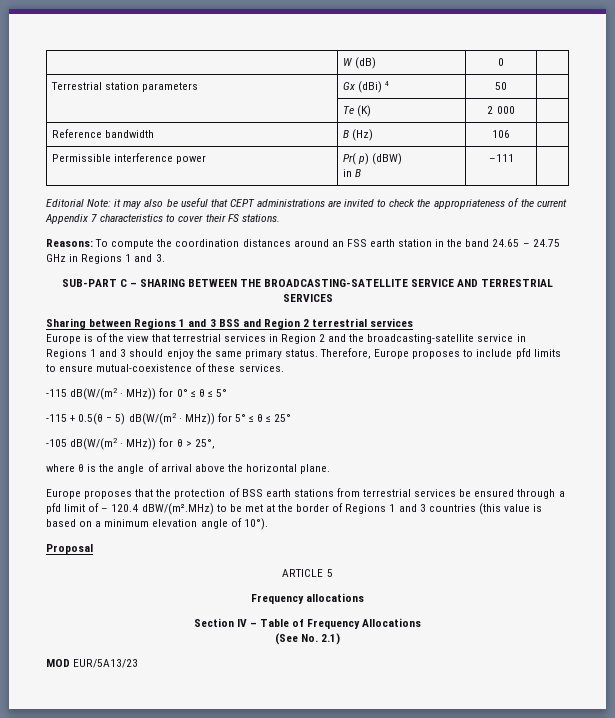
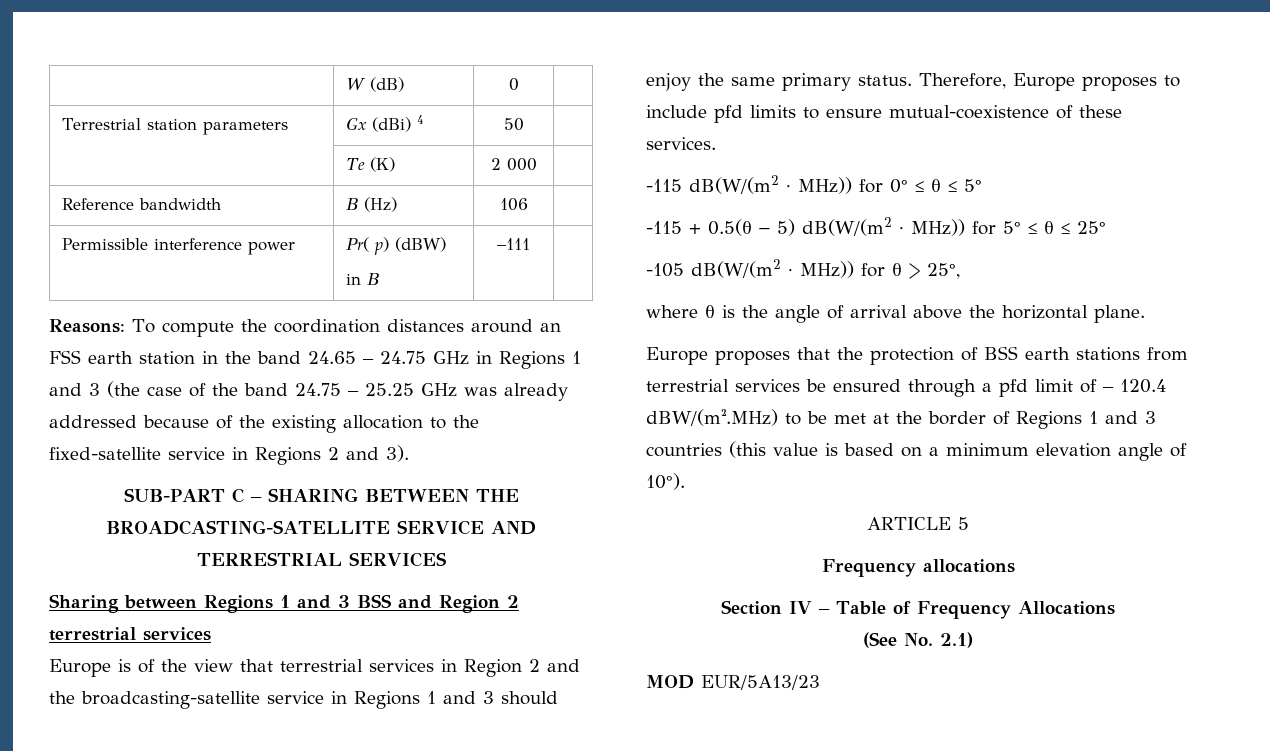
[46,198,567,209] [45,214,280,224] // Editorial Note: it may also be useful that CEPT administrations are invited to check the appropriateness of the current Appendix 7 characteristics to cover their FS stations. -> (530, 244) none
[155,254,165,262] 3. -> [89,381,568,401] [49,415,479,433] [49,445,409,465] 3 (the case of the band 24.75 – 25.25 GHz was already addressed because of the existing allocation to the fixed-satellite service in Regions 2 and 3).
[46,544,93,554] // Proposal -> (685, 481) none

